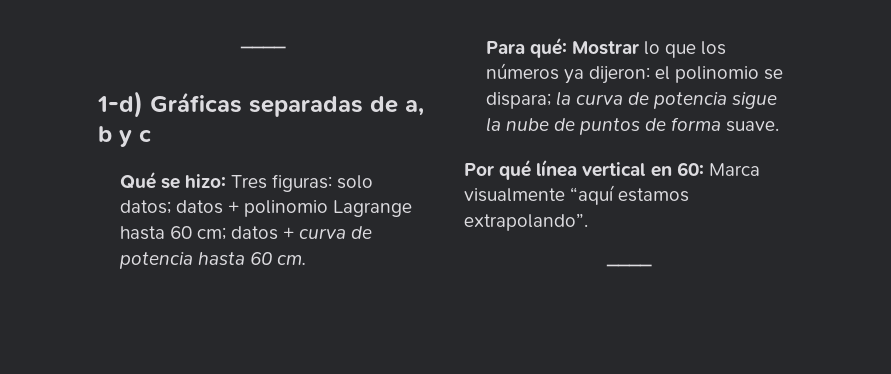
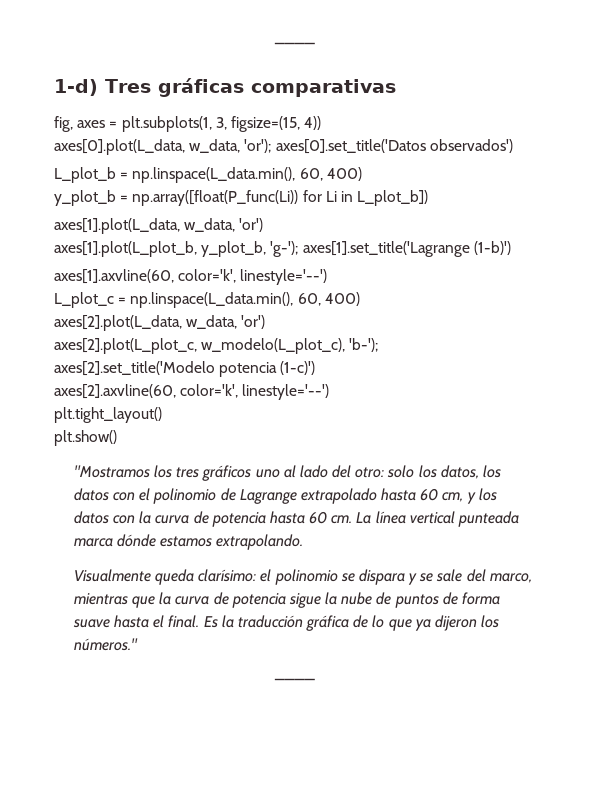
[150,92,424,117] [98,126,152,147] [119,171,374,192] [119,200,413,217] [119,226,295,240] Gráficas separadas de a, b y c // Qué se hizo: Tres figuras: solo datos; datos + polinomio Lagrange hasta 60 cm; datos + -> [105,78,396,97] [54,116,322,132] [54,139,513,155] [54,167,362,183] [54,190,429,206] [54,218,264,234] [54,241,511,257] [54,269,328,285] [54,292,360,308] [54,315,266,331] [54,338,379,354] [54,361,316,377] [54,384,330,400] [54,407,162,423] [54,430,117,446] [73,465,502,481] [73,488,497,504] [73,511,152,524] Tres gráficas comparativas // fig, axes = plt.subplots(1, 3, figsize=(15, 4)) // axes[0].plot(L_data, w_data, 'or'); axes[0].set_title('Datos observados') // L_plot_b = np.linspace(L_data.min(), 60, 400) // y_plot_b = np.array([float(P_func(Li)) for Li in L_plot_b]) // axes[1].plot(L_data, w_data, 'or') // axes[1].plot(L_plot_b, y_plot_b, 'g-'); axes[1].set_title('Lagrange (1-b)') // axes[1].axvline(60, color='k', linestyle='--') // L_plot_c = np.linspace(L_data.min(), 60, 400) // axes[2].plot(L_data, w_data, 'or') // axes[2].plot(L_plot_c, w_modelo(L_plot_c), 'b-'); axes[2].set_title('Modelo potencia (1-c)') // axes[2].axvline(60, color='k', linestyle='--') // plt.tight_layout() // plt.show() // "Mostramos los tres gráficos uno al lado del otro: solo los datos, los datos con el polinomio de Lagrange extrapolado hasta 60 cm, y los datos con la
[485,37,727,58] [485,63,784,84] [485,92,551,109] // Para qué: Mostrar lo que los números ya dijeron: el polinomio se dispara; -> [356,511,520,527] [73,534,304,550] [73,569,532,585] [73,593,155,608] La línea vertical punteada marca dónde estamos extrapolando. // Visualmente queda clarísimo: el polinomio se dispara y se sale del marco, mientras que
[726,121,780,132] [464,159,760,180] [464,185,690,205] [464,213,588,231] suave. // Por qué línea vertical en 60: Marca visualmente “aquí estamos extrapolando”. -> [72,615,500,631] [73,638,138,651] suave hasta el final. Es la traducción gráfica de lo que ya dijeron los números."

